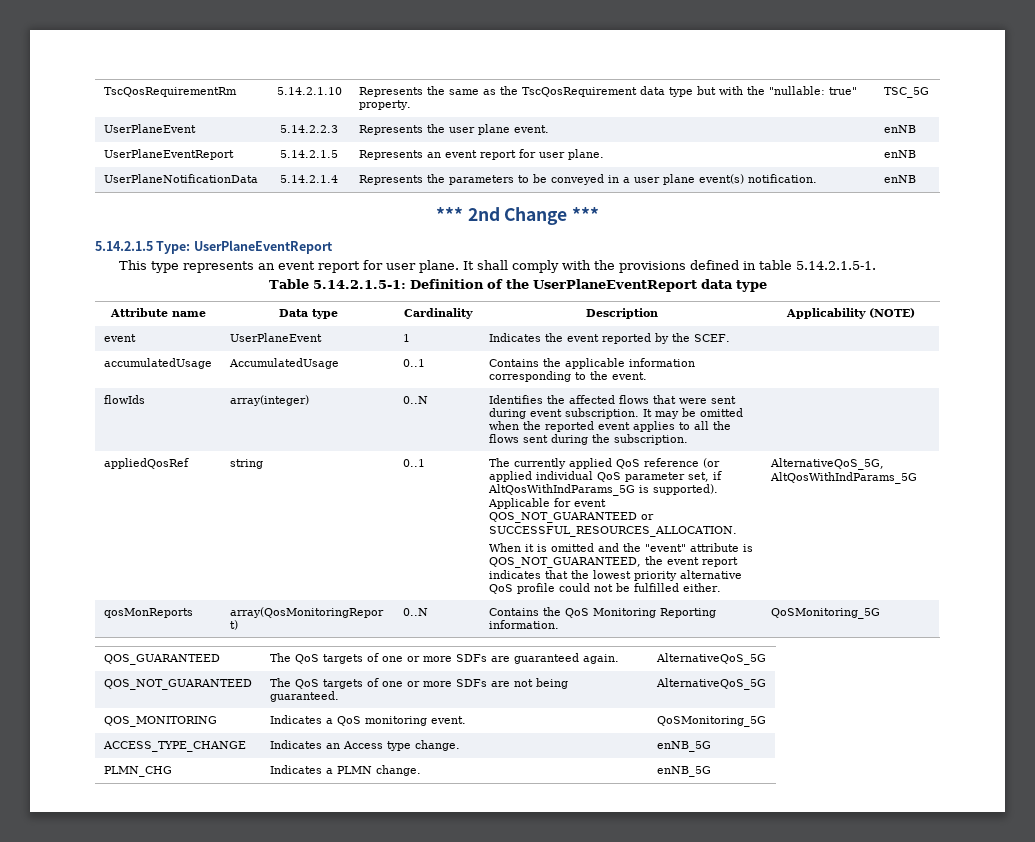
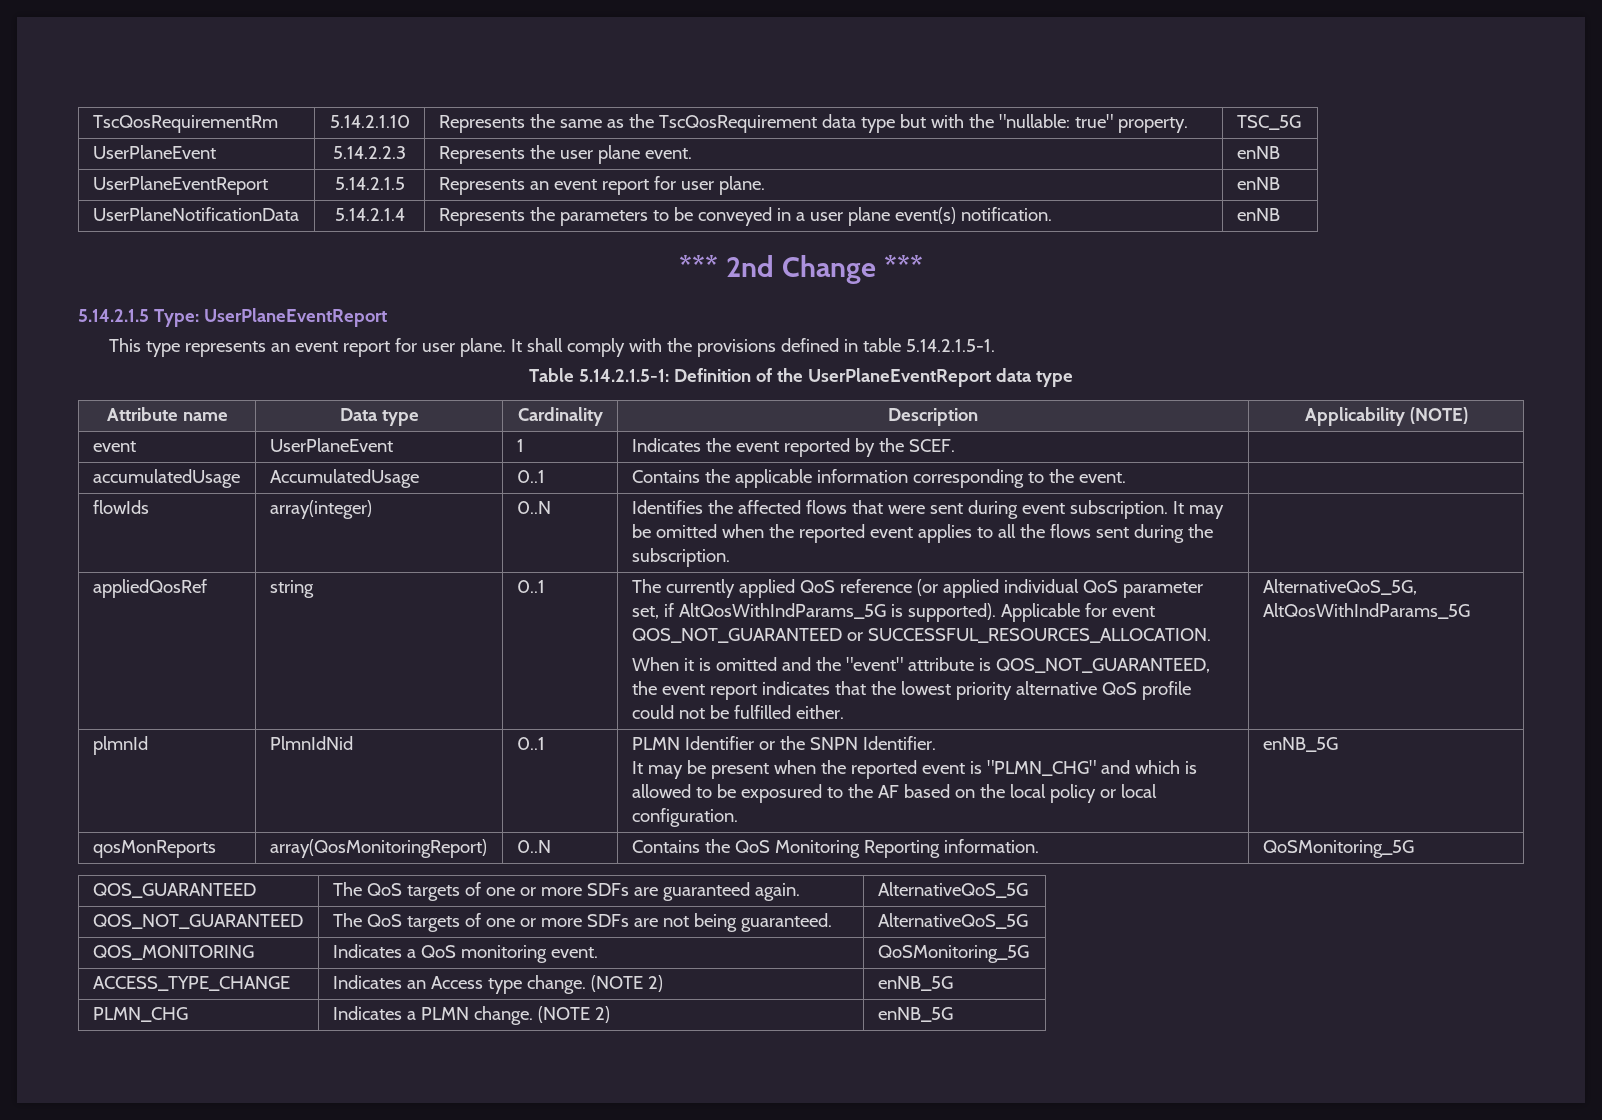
(917, 478) none -> [92,736,148,755] [269,736,353,750] [516,737,545,750] [631,736,936,750] [631,760,1197,779] [631,784,1157,803] [631,808,738,827] [1262,737,1338,752] // plmnId | PlmnIdNid | 0..1 | PLMN Identifier or the SNPN Identifier. // It may be present when the reported event is "PLMN_CHG" and which is allowed to be exposured to the AF based on the local policy or local configuration. | enNB_5G
(460, 745) none -> [590,975,663,992] (NOTE 2)
(421, 770) none -> [537,1006,610,1023] (NOTE 2)

